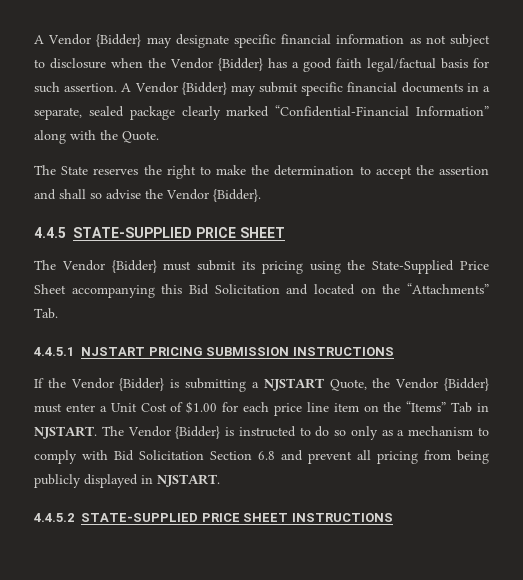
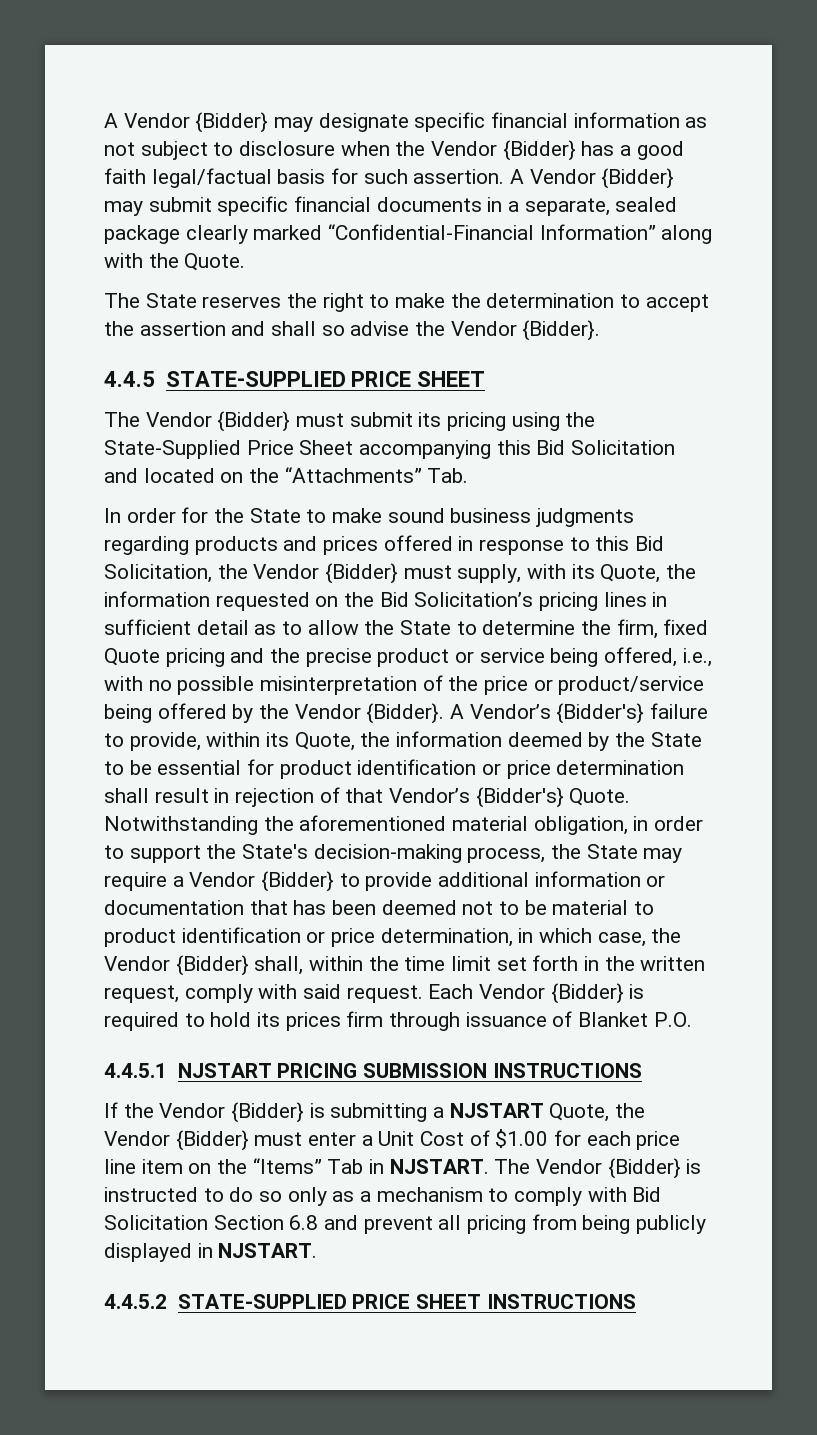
(58, 313) none -> [104,507,635,527] [104,535,665,555] [104,563,697,584] [104,591,668,611] [104,619,709,639] [104,647,712,667] [104,675,705,695] [104,703,709,724] [104,731,702,751] [104,759,685,779] [104,787,631,808] [104,815,704,835] [104,844,683,863] [104,871,666,892] [104,900,655,915] [104,927,682,947] [104,955,706,976] [104,983,645,1004] [104,1011,692,1031] // In order for the State to make sound business judgments regarding products and prices offered in response to this Bid Solicitation, the Vendor {Bidder} must supply, with its Quote, the information requested on the Bid Solicitation’s pricing lines in sufficient detail as to allow the State to determine the firm, fixed Quote pricing and the precise product or service being offered, i.e., with no possible misinterpretation of the price or product/service being offered by the Vendor {Bidder}. A Vendor’s {Bidder's} failure to provide, within its Quote, the information deemed by the State to be essential for product identification or price determination shall result in rejection of that Vendor’s {Bidder's} Quote. Notwithstanding the aforementioned material obligation, in order to support the State's decision-making process, the State may require a Vendor {Bidder} to provide additional information or documentation that has been deemed not to be material to product identification or price determination, in which case, the Vendor {Bidder} shall, within the time limit set forth in the written request, comply with said request. Each Vendor {Bidder} is required to hold its prices firm through issuance of Blanket P.O.

